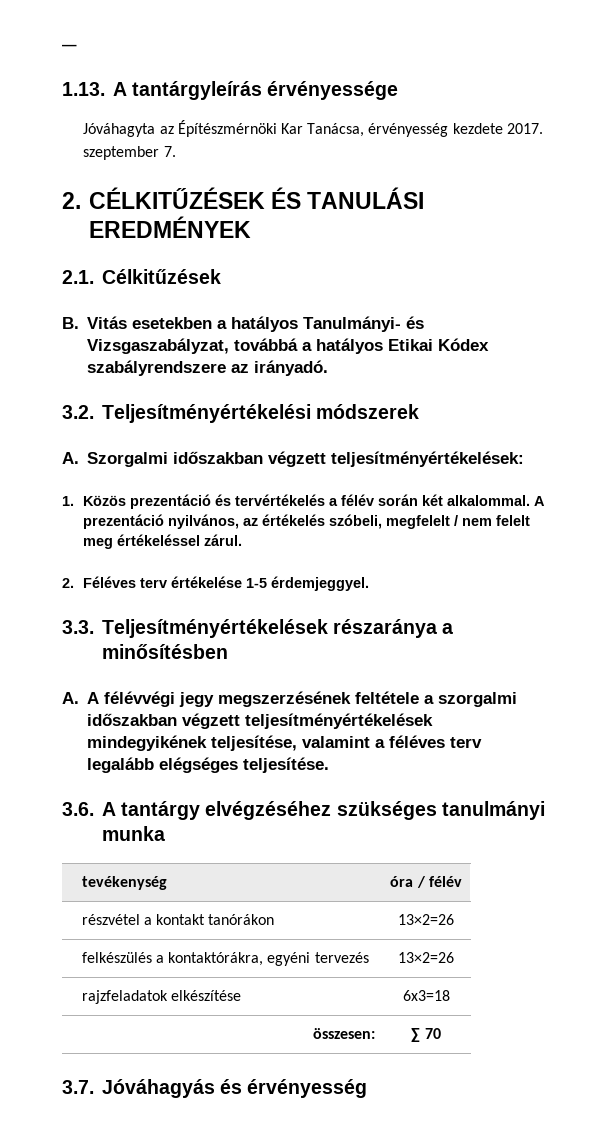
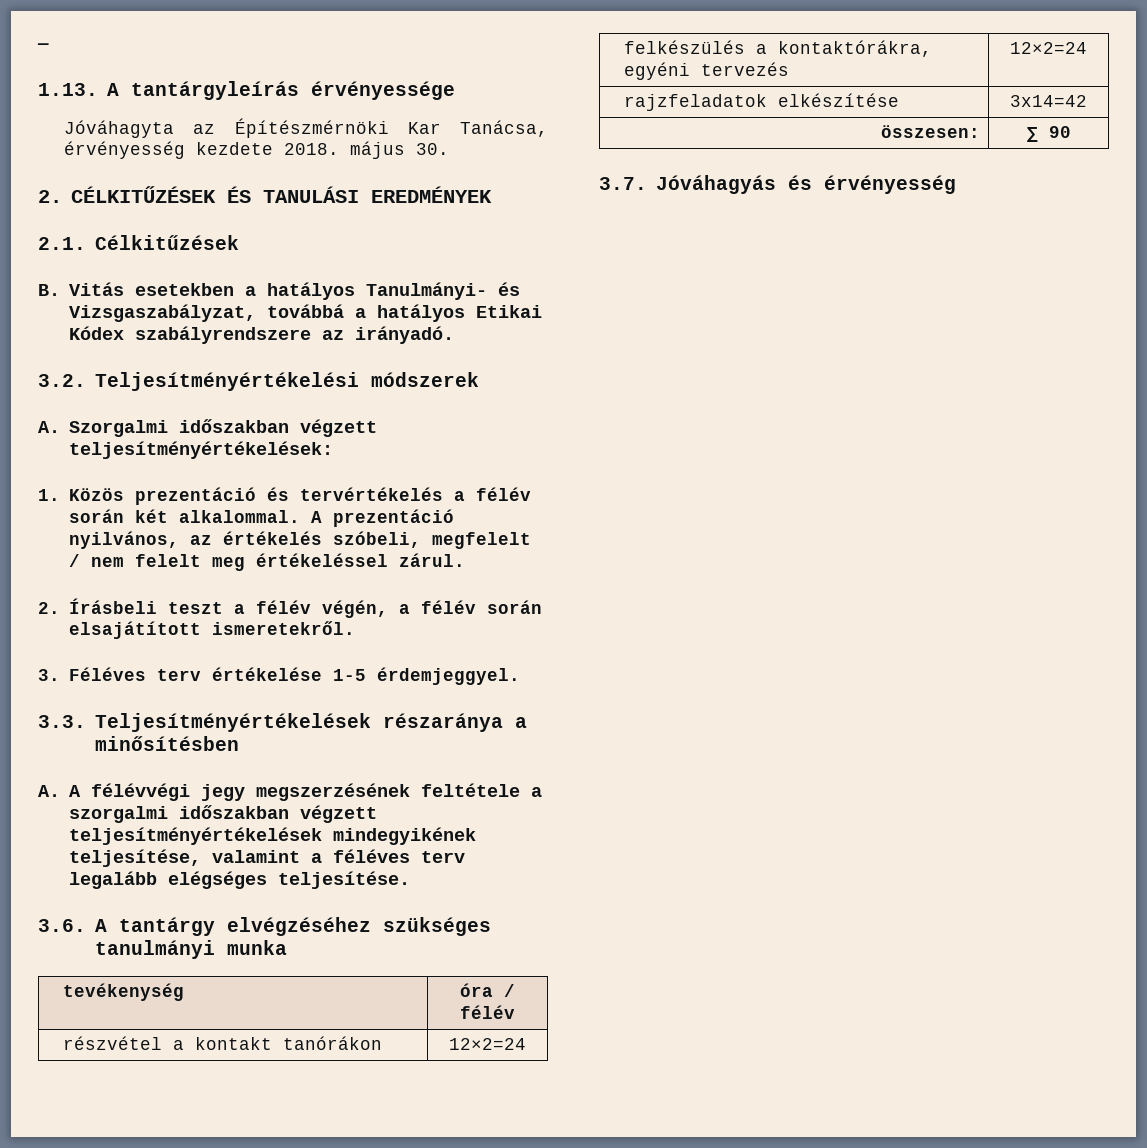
[506,123,543,134] [83,146,176,160] 2017. szeptember 7. -> [283,141,449,159] 2018. május 30.
(74, 583) none -> [68,598,542,618] [68,621,355,639] [38,669,60,681] Írásbeli teszt a félév végén, a félév során elsajátított ismeretekről. // 3.
[398,914,454,925] 13×2=26 -> [449,1038,526,1050] 12×2=24
[398,952,454,963] 13×2=26 -> [1010,42,1087,54] 12×2=24
[402,990,450,1001] 6x3=18 -> [1010,95,1087,107] 3x14=42
[424,1028,441,1039] 70 -> [1048,126,1071,138] 90

